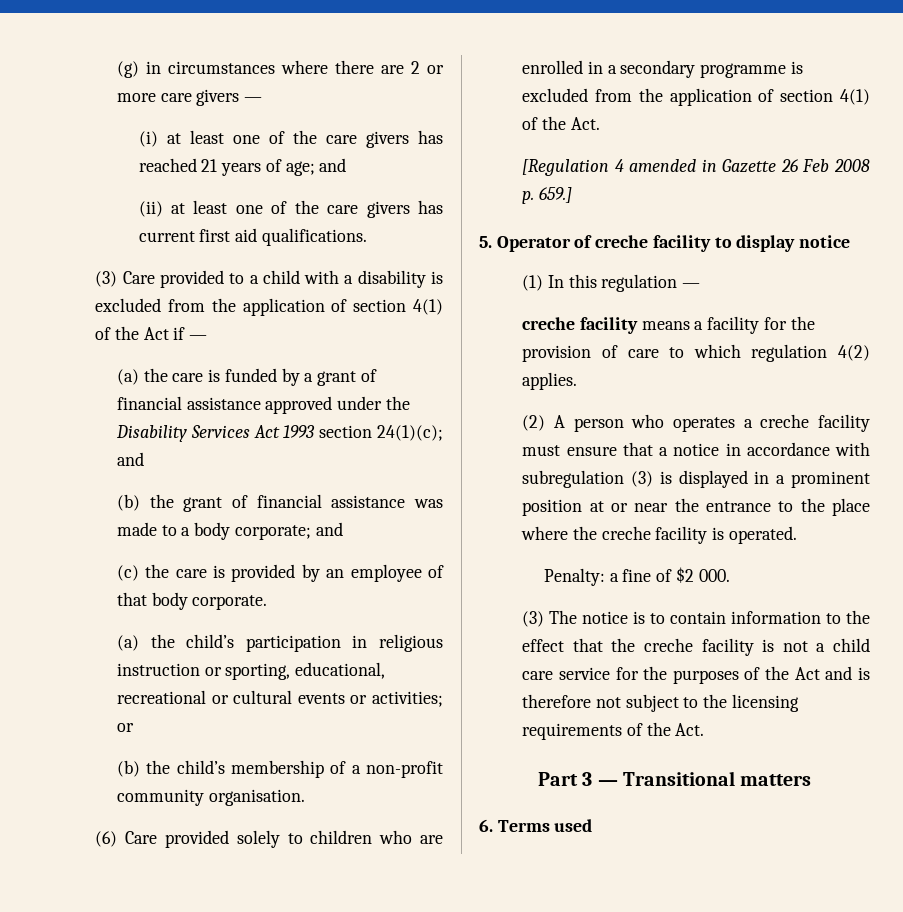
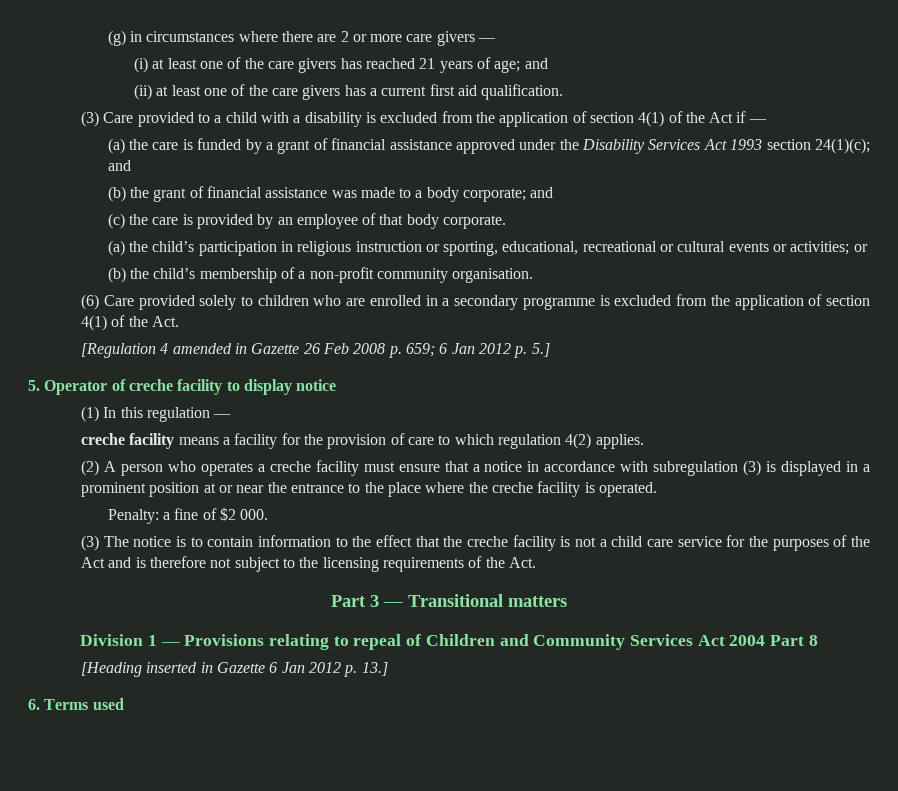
(444, 207) none -> [370,88,378,96] a
[261,228,367,246] qualifications. -> [481,84,564,100] qualification.
[539,187,573,203] 659.] -> [405,343,550,358] 659; 6 Jan 2012 p. 5.]
(812, 780) none -> [80,634,818,650] [81,662,388,677] // Division 1 — Provisions relating to repeal of Children and Community Services Act 2004 Part 8 // [Heading inserted in Gazette 6 Jan 2012 p. 13.]

